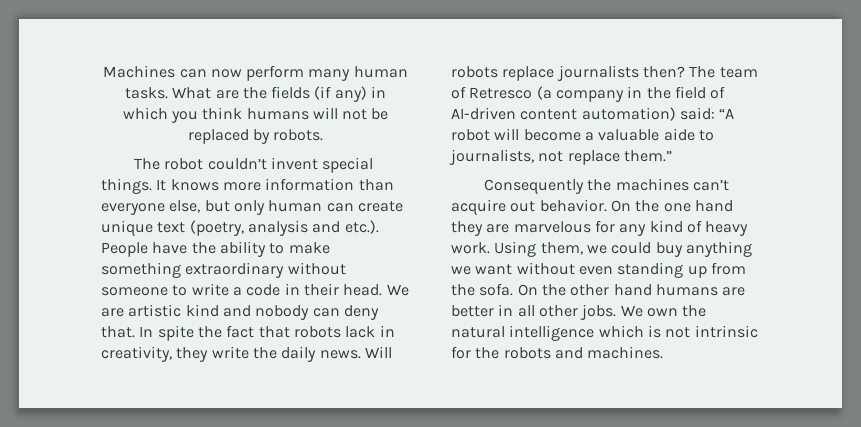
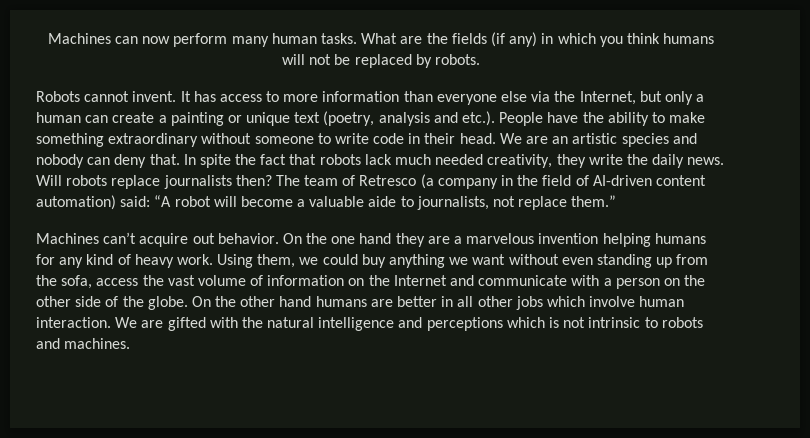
[134,157,374,173] [101,178,394,194] [101,200,201,215] The robot couldn’t invent special things. It knows more information than everyone else, -> [36,91,636,105] Robots cannot invent. It has access to more information than everyone else via the Internet,
(265, 207) none -> [696,94,705,102] a
(403, 206) none -> [158,112,242,126] a painting or
[232,287,242,296] a -> (369, 138) none
[128,304,219,317] artistic kind -> [552,133,669,147] an artistic species
[379,325,395,337] in -> [395,154,484,165] much needed
[484,178,689,194] Consequently the machines -> [36,233,99,244] Маchines
[513,221,591,233] marvelous -> [454,233,706,247] а marvelous invention helping humans
[479,283,514,296] sofa. -> [61,275,706,289] [36,296,188,310] sofa, access the vast volume of information on the Internet and communicate with a person on the other side of the globe.
[580,304,678,320] jobs. We own -> [515,296,685,310] [36,317,238,331] jobs which involve human interaction. We are gifted with
(595, 333) none -> [398,317,503,331] and perceptions
[451,346,500,359] for the -> [644,317,658,328] to

